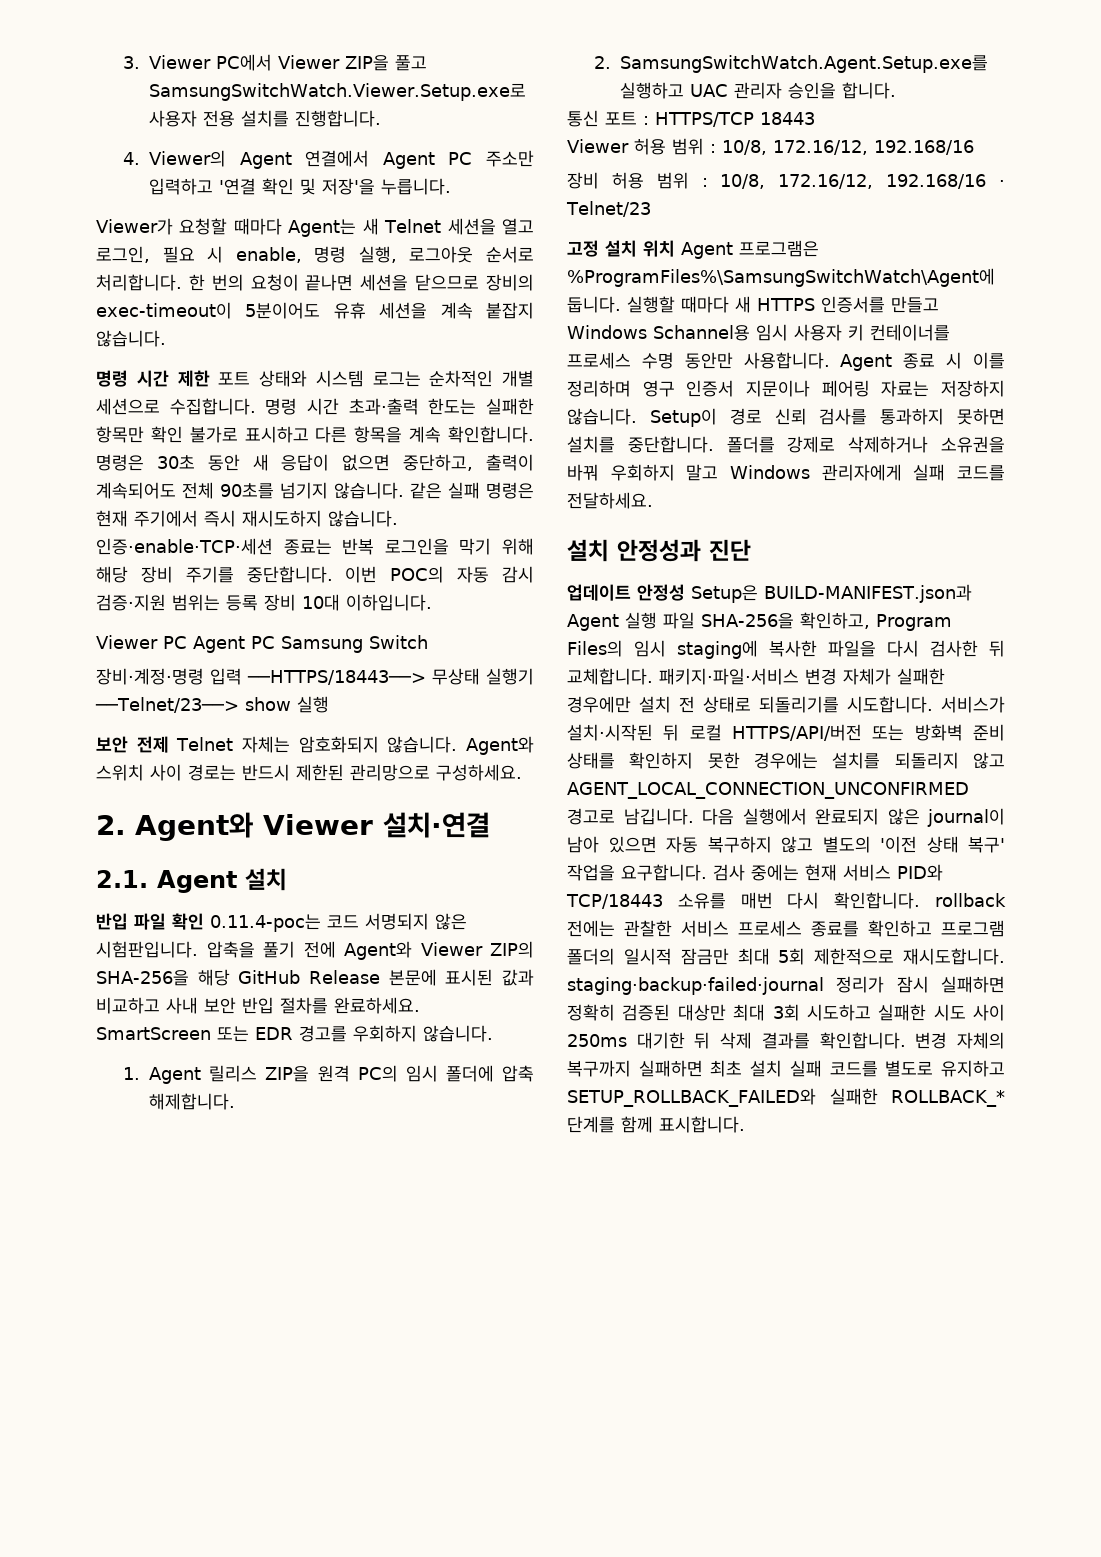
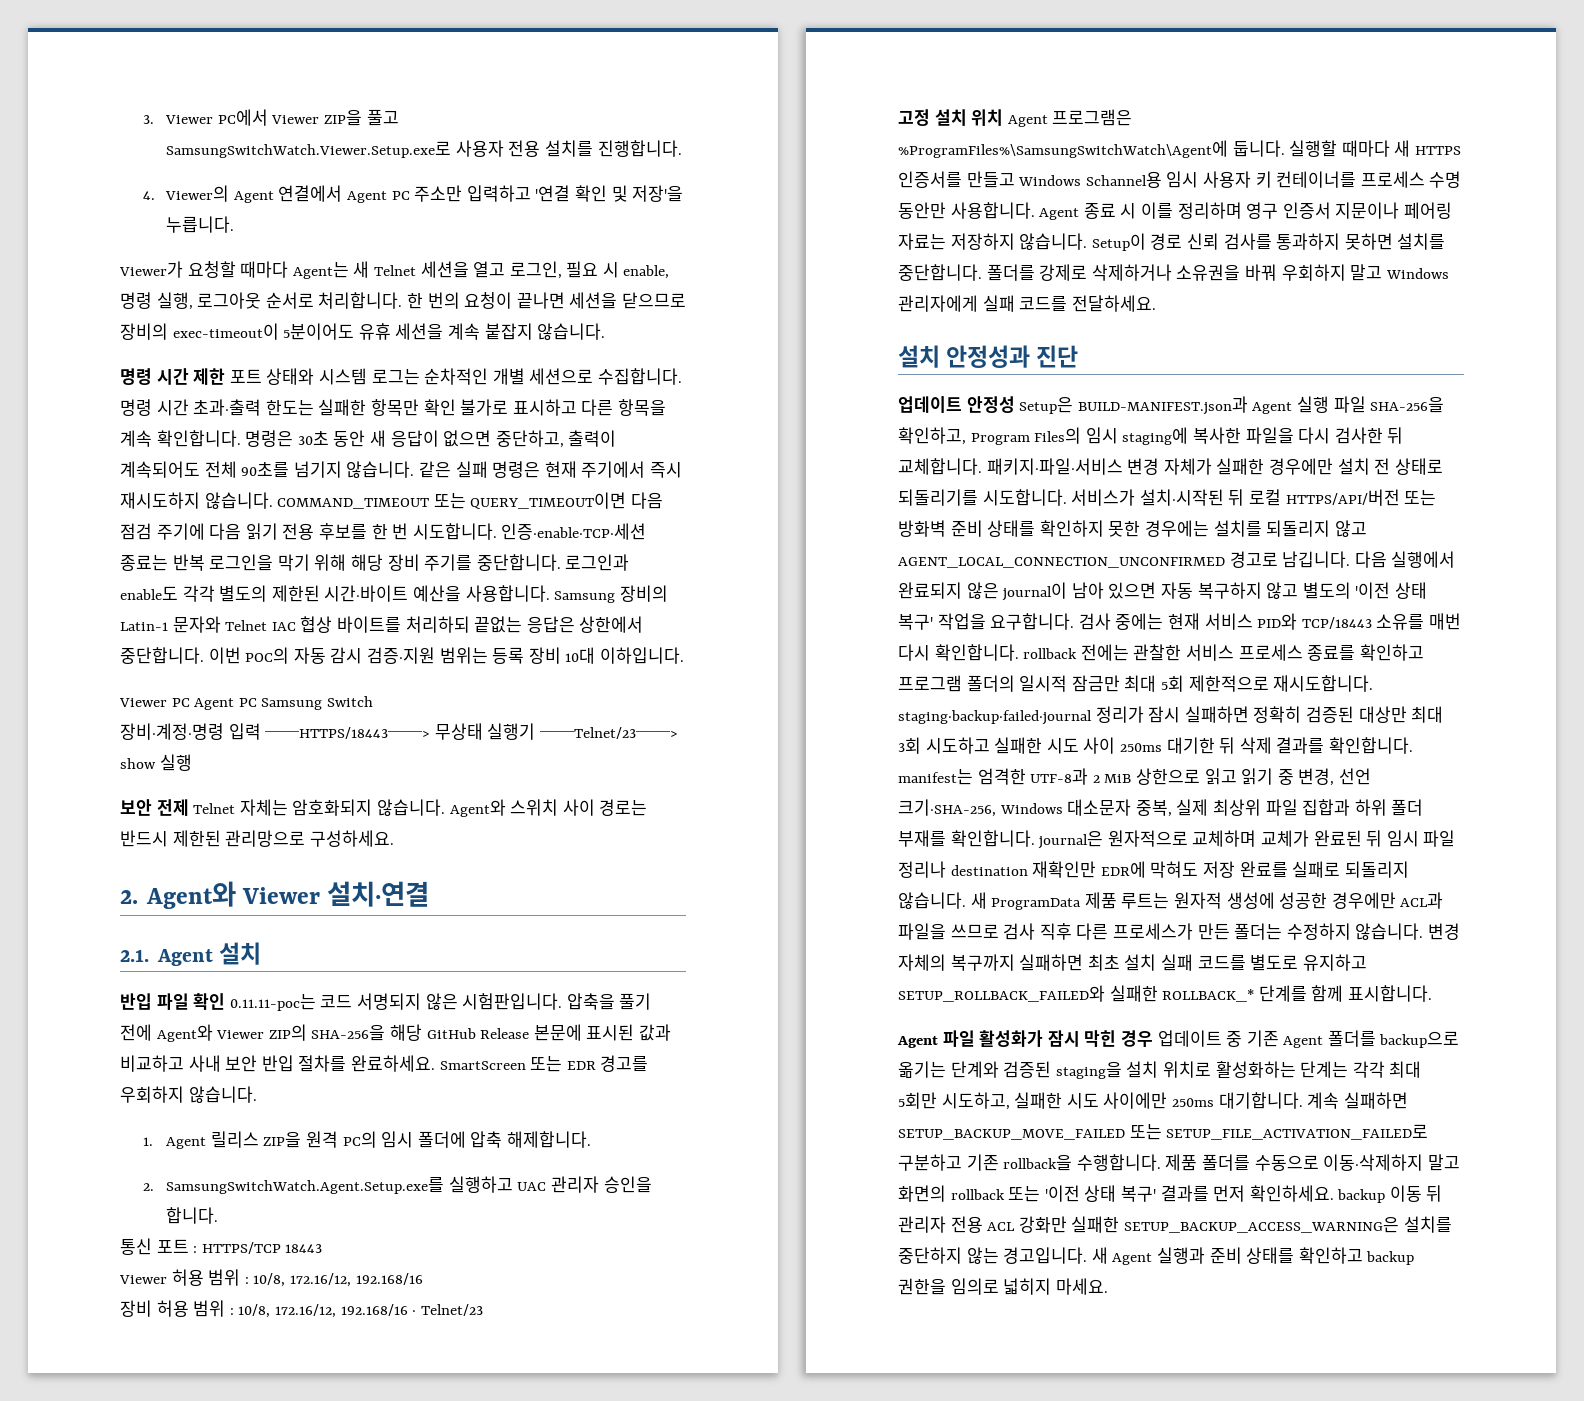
(398, 518) none -> [277,492,663,509] [120,523,497,540] COMMAND_TIMEOUT 또는 QUERY_TIMEOUT이면 다음 점검 주기에 다음 읽기 전용 후보를 한 번 시도합니다.
(333, 574) none -> [565,554,630,571] [120,585,668,603] [120,616,644,633] [120,647,204,664] 로그인과 enable도 각각 별도의 제한된 시간·바이트 예산을 사용합니다. Samsung 장비의 Latin-1 문자와 Telnet IAC 협상 바이트를 처리하되 끝없는 응답은 상한에서 중단합니다.
[210,914,321,932] 0.11.4-poc는 -> [229,993,316,1011] 0.11.11-poc는
(906, 1040) none -> [898,768,1371,786] [898,799,1424,817] [898,830,1456,849] [898,861,1409,878] [898,892,1444,910] [898,923,1424,940] manifest는 엄격한 UTF-8과 2 MiB 상한으로 읽고 읽기 중 변경, 선언 크기·SHA-256, Windows 대소문자 중복, 실제 최상위 파일 집합과 하위 폴더 부재를 확인합니다. journal은 원자적으로 교체하며 교체가 완료된 뒤 임시 파일 정리나 destination 재확인만 EDR에 막혀도 저장 완료를 실패로 되돌리지 않습니다. 새 ProgramData 제품 루트는 원자적 생성에 성공한 경우에만 ACL과 파일을 쓰므로 검사 직후 다른 프로세스가 만든 폴더는 수정하지 않습니다.
(745, 1124) none -> [897,1030,1460,1048] [898,1061,1422,1079] [898,1092,1408,1110] [898,1123,1429,1140] [898,1154,1460,1171] [898,1185,1443,1203] [898,1216,1452,1233] [898,1247,1415,1265] [898,1278,1108,1295] // Agent 파일 활성화가 잠시 막힌 경우 업데이트 중 기존 Agent 폴더를 backup으로 옮기는 단계와 검증된 staging을 설치 위치로 활성화하는 단계는 각각 최대 5회만 시도하고, 실패한 시도 사이에만 250ms 대기합니다. 계속 실패하면 SETUP_BACKUP_MOVE_FAILED 또는 SETUP_FILE_ACTIVATION_FAILED로 구분하고 기존 rollback을 수행합니다. 제품 폴더를 수동으로 이동·삭제하지 말고 화면의 rollback 또는 '이전 상태 복구' 결과를 먼저 확인하세요. backup 이동 뒤 관리자 전용 ACL 강화만 실패한 SETUP_BACKUP_ACCESS_WARNING은 설치를 중단하지 않는 경고입니다. 새 Agent 실행과 준비 상태를 확인하고 backup 권한을 임의로 넓히지 마세요.

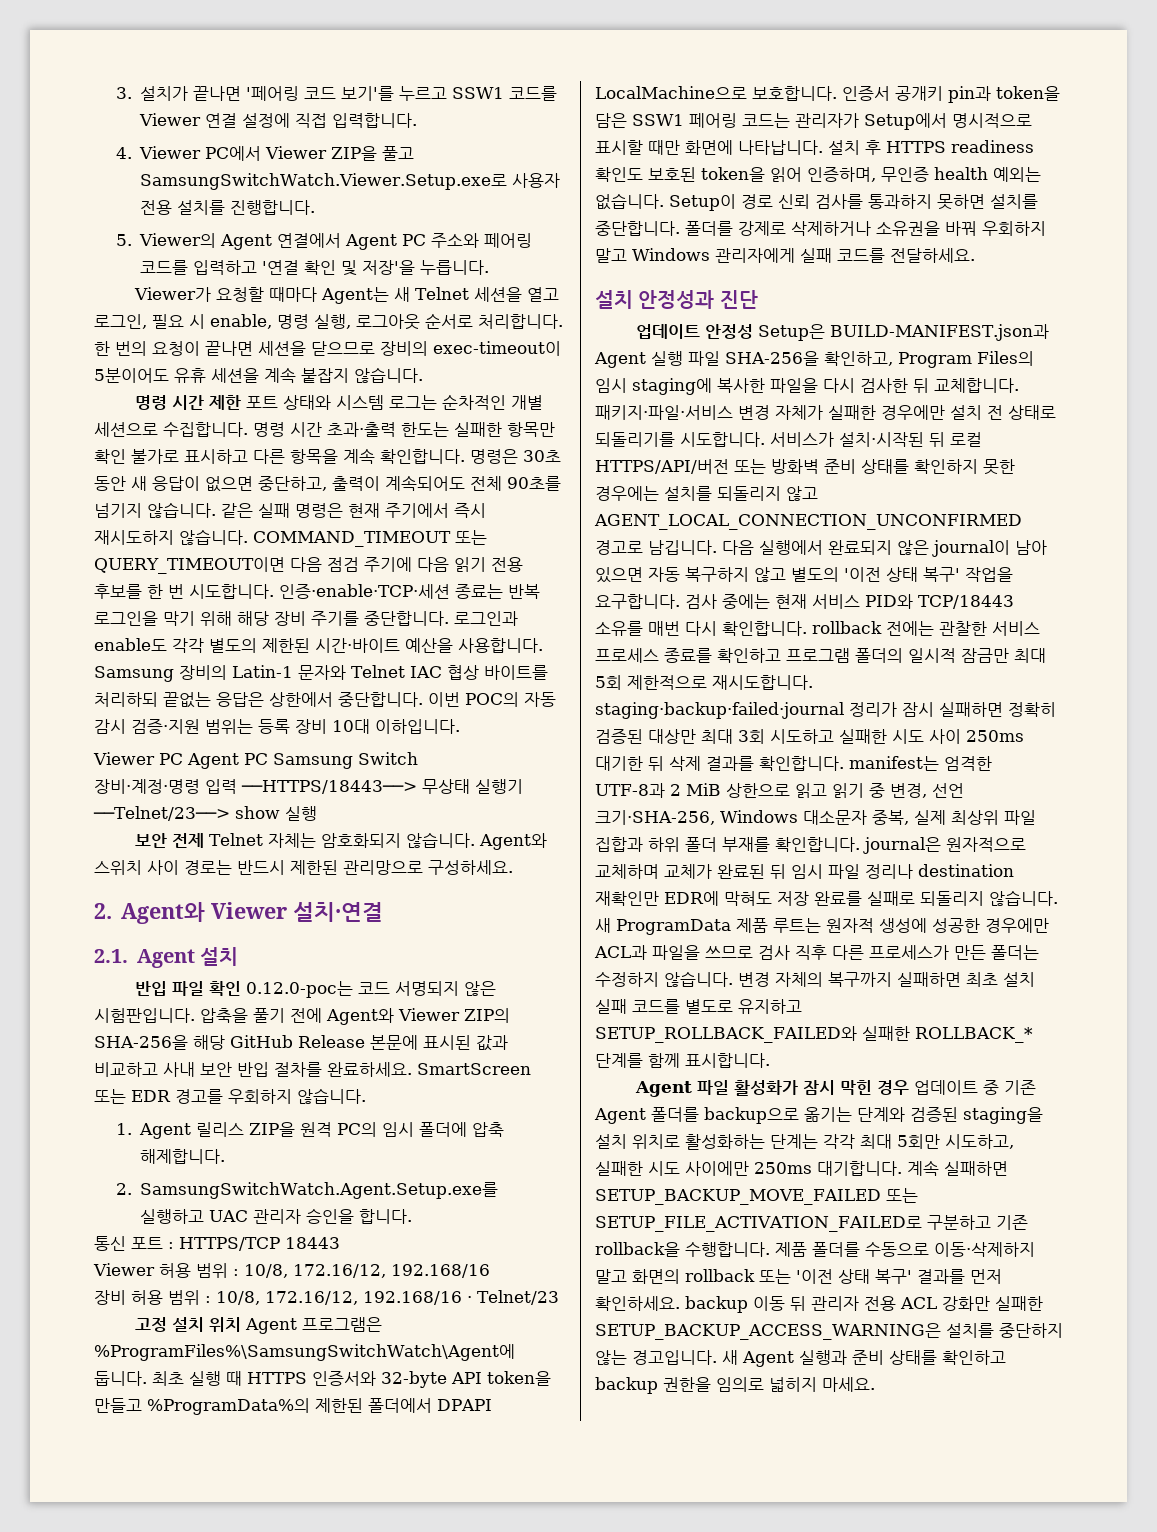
(155, 119) none -> [140,86,558,101] [139,113,418,128] [115,147,132,159] 설치가 끝나면 '페어링 코드 보기'를 누르고 SSW1 코드를 Viewer 연결 설정에 직접 입력합니다. // 4.
[143,191,156,200] 4. -> [115,234,132,246] 5.
[414,185,463,202] 주소만 -> [431,233,533,248] [140,260,189,275] 주소와 페어링 코드를
[229,993,316,1011] 0.11.11-poc는 -> [245,981,353,998] 0.12.0-poc는
[1289,140,1461,157] [898,171,1462,188] [898,202,1452,220] [898,233,1088,250] 실행할 때마다 새 HTTPS 인증서를 만들고 Windows Schannel용 임시 사용자 키 컨테이너를 프로세스 수명 동안만 사용합니다. Agent 종료 시 이를 정리하며 영구 인증서 지문이나 페어링 자료는 저장하지 않습니다. -> [152,1371,551,1388] [94,1398,492,1415] [595,86,1060,103] [595,113,1032,130] [595,140,1034,155] [595,167,1041,182] [595,193,664,210] 최초 실행 때 HTTPS 인증서와 32-byte API token을 만들고 %ProgramData%의 제한된 폴더에서 DPAPI LocalMachine으로 보호합니다. 인증서 공개키 pin과 token을 담은 SSW1 페어링 코드는 관리자가 Setup에서 명시적으로 표시할 때만 화면에 나타납니다. 설치 후 HTTPS readiness 확인도 보호된 token을 읽어 인증하며, 무인증 health 예외는 없습니다.

